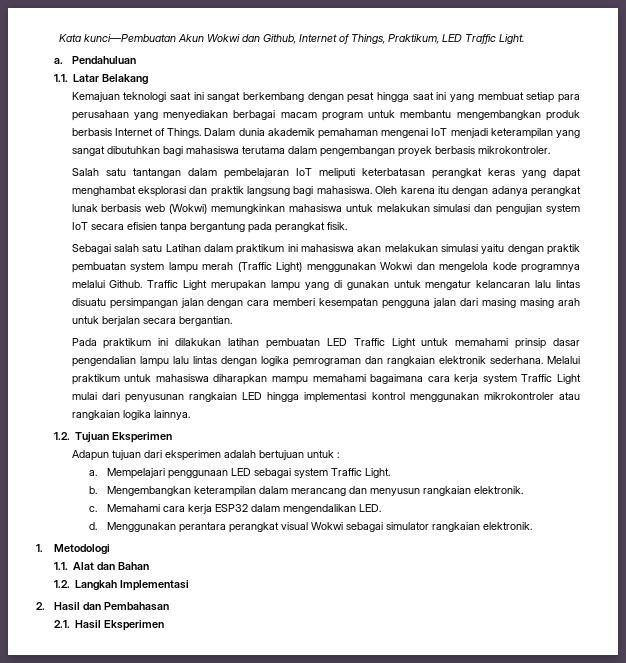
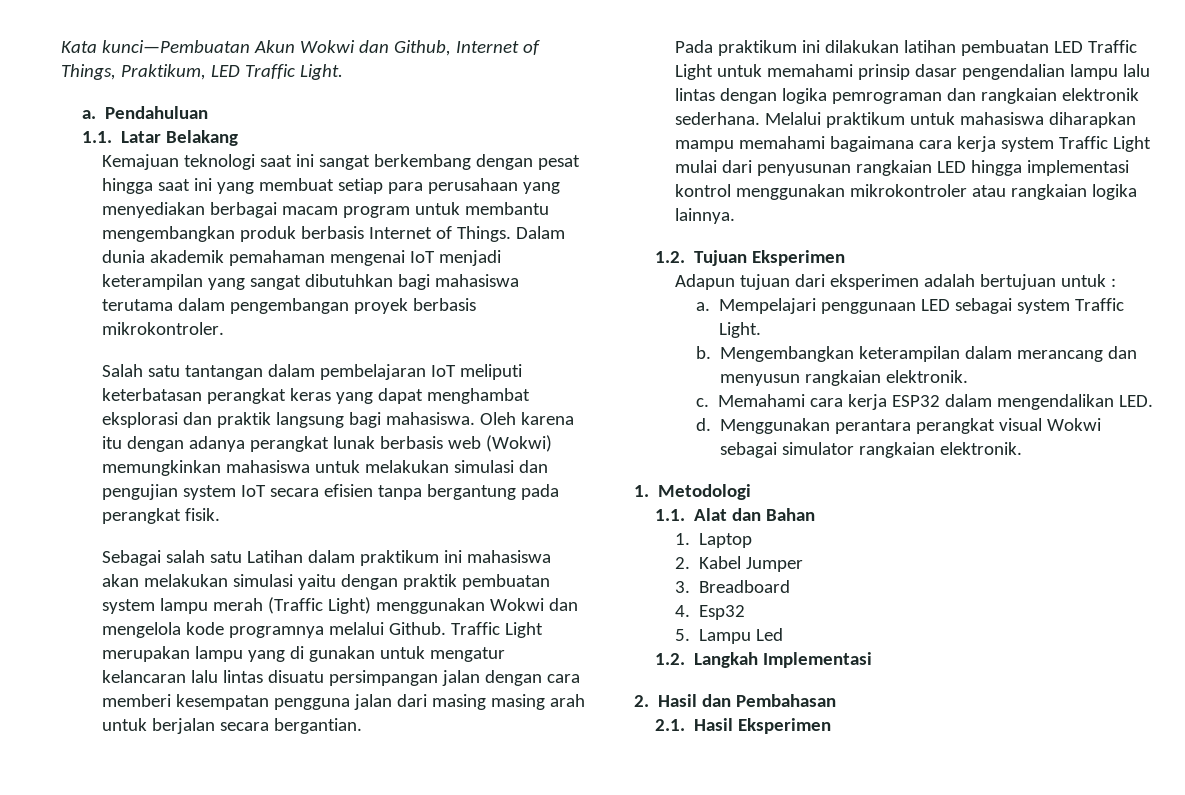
(150, 566) none -> [674,533,753,548] [674,556,804,572] [674,580,791,593] [674,605,746,620] [674,628,784,644] // 1. Laptop // 2. Kabel Jumper // 3. Breadboard // 4. Esp32 // 5. Lampu Led

